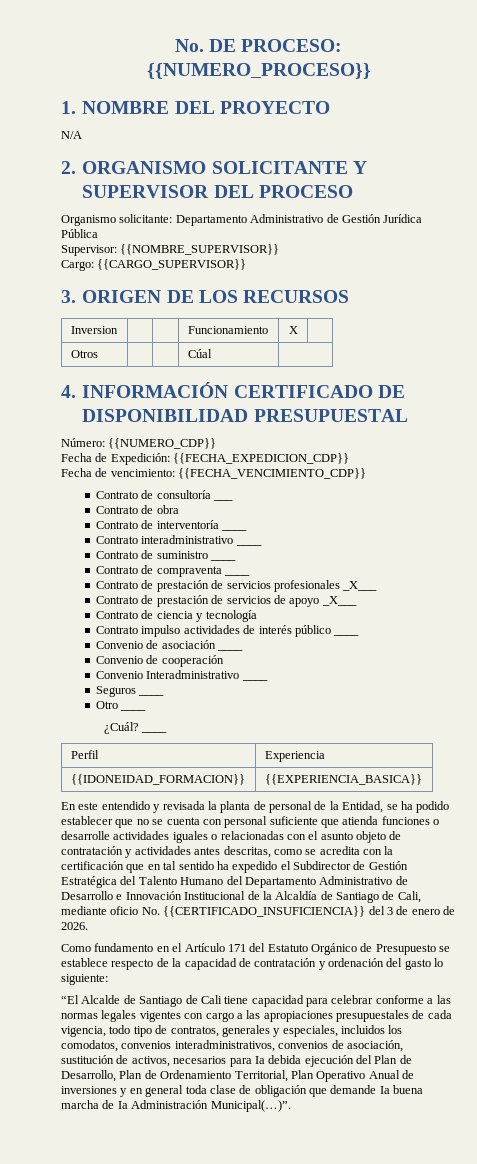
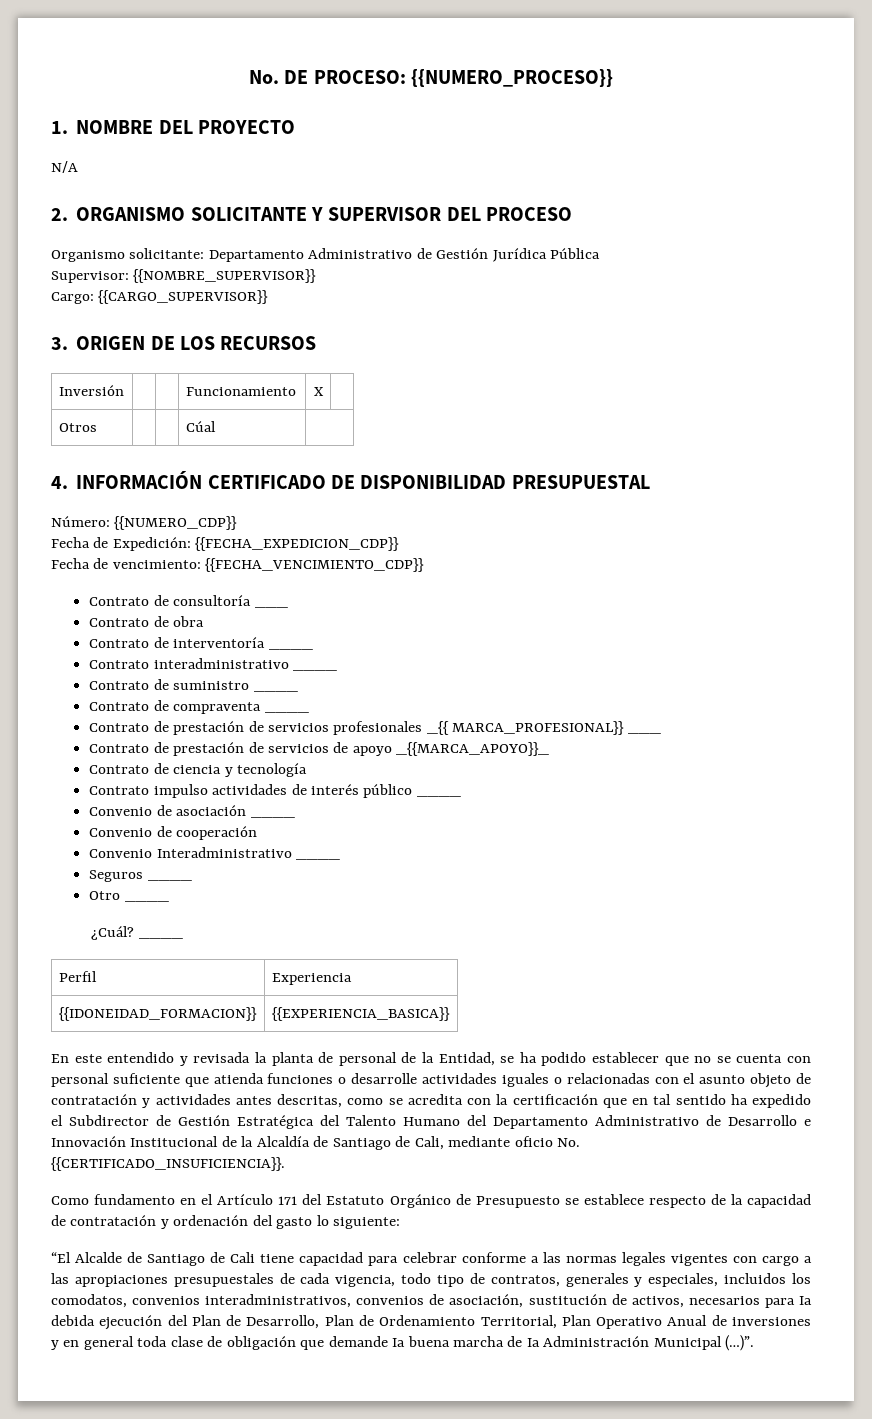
[70,326,118,334] Inversion -> [58,385,124,396] Inversión
[342,581,378,591] _X___ -> [426,721,661,735] _{{ MARCA_PROFESIONAL}} ___
[321,596,357,606] _X___ -> [396,742,550,756] _{{MARCA_APOYO}}_
[163,906,455,917] [61,922,88,930] {{CERTIFICADO_INSUFICIENCIA}} del 3 de enero de 2026. -> [51,1157,285,1171] {{CERTIFICADO_INSUFICIENCIA}}.
[210,1100,291,1112] Municipal(…)”. -> [653,1335,755,1351] Municipal (…)”.

